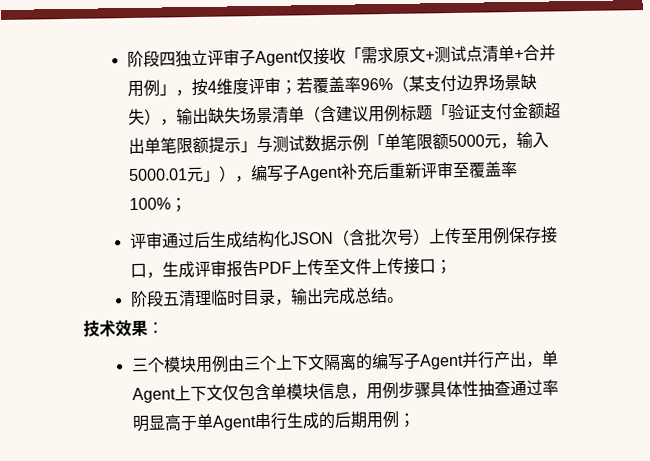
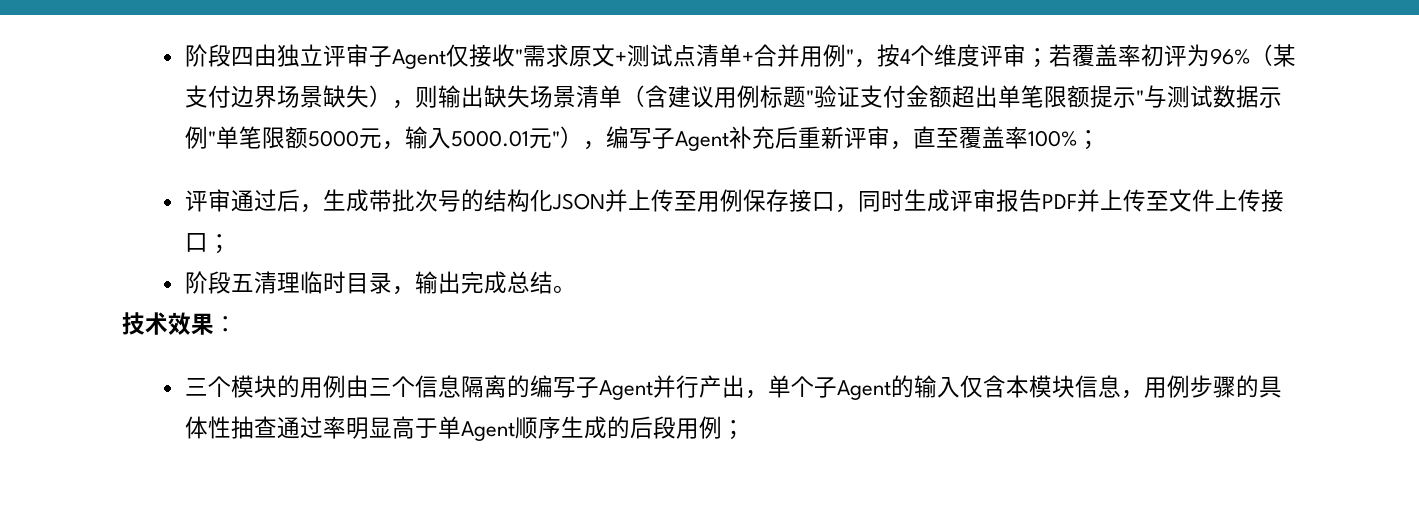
(176, 59) none -> [253,44,277,67] 由
[344,47,362,62] 「 -> [514,49,523,64] "
[158,83,176,96] 」 -> [845,49,854,64] "
(217, 86) none -> [910,45,934,66] 个
(361, 84) none -> [1140,44,1210,67] 初评为
(177, 122) none -> [414,85,438,108] 则
[431,104,449,119] 「 -> [805,90,814,105] "
[239,140,257,153] 」 -> [1135,90,1144,105] "
[367,134,385,149] 「 -> [207,131,216,146] "
[202,169,220,182] 」 -> [551,131,560,146] "
(454, 170) none -> [889,126,936,150] ，直
[209,228,430,249] 生成结构化JSON（含批次号） -> [299,189,628,213] ，生成带批次号的结构化JSON并
(163, 275) none -> [857,189,904,212] 同时
(292, 268) none -> [1076,189,1100,212] 并
(197, 364) none -> [276,375,300,398] 的
[274,354,325,371] 上下文 -> [414,375,461,398] 信息
[131,383,287,404] Agent上下文仅包含单 -> [790,375,1029,400] 个子Agent的输入仅含本
(431, 390) none -> [1235,375,1259,398] 的
[253,412,288,430] 串行 -> [514,416,561,439] 顺序
[349,411,368,429] 期 -> [652,416,676,439] 段

